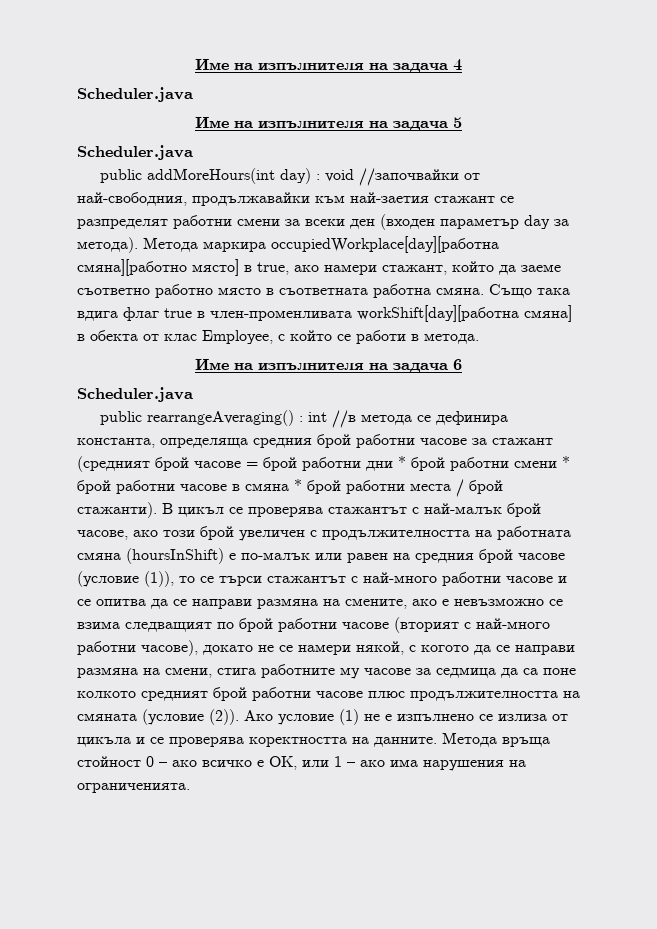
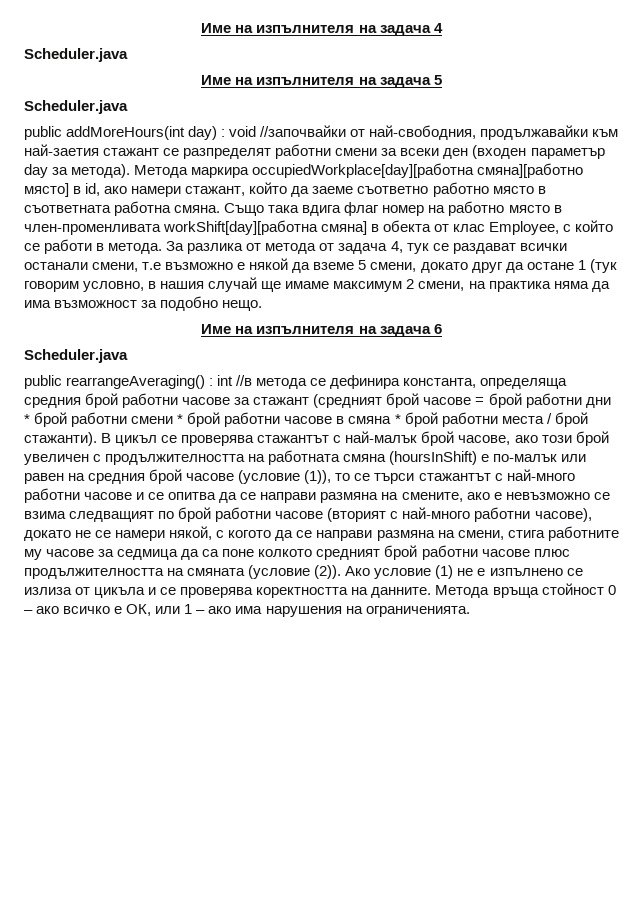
[257,262,289,275] true, -> [85,183,101,196] id,
[164,308,192,318] true -> [382,201,550,216] номер на работно място
(479, 338) none -> [166,241,567,254] [24,258,617,273] [24,277,610,292] [24,296,263,311] За разлика от метода от задача 4, тук се раздават всички останали смени, т.е възможно е някой да вземе 5 смени, докато друг да остане 1 (тук говорим условно, в нашия случай ще имаме максимум 2 смени, на практика няма да има възможност за подобно нещо.

